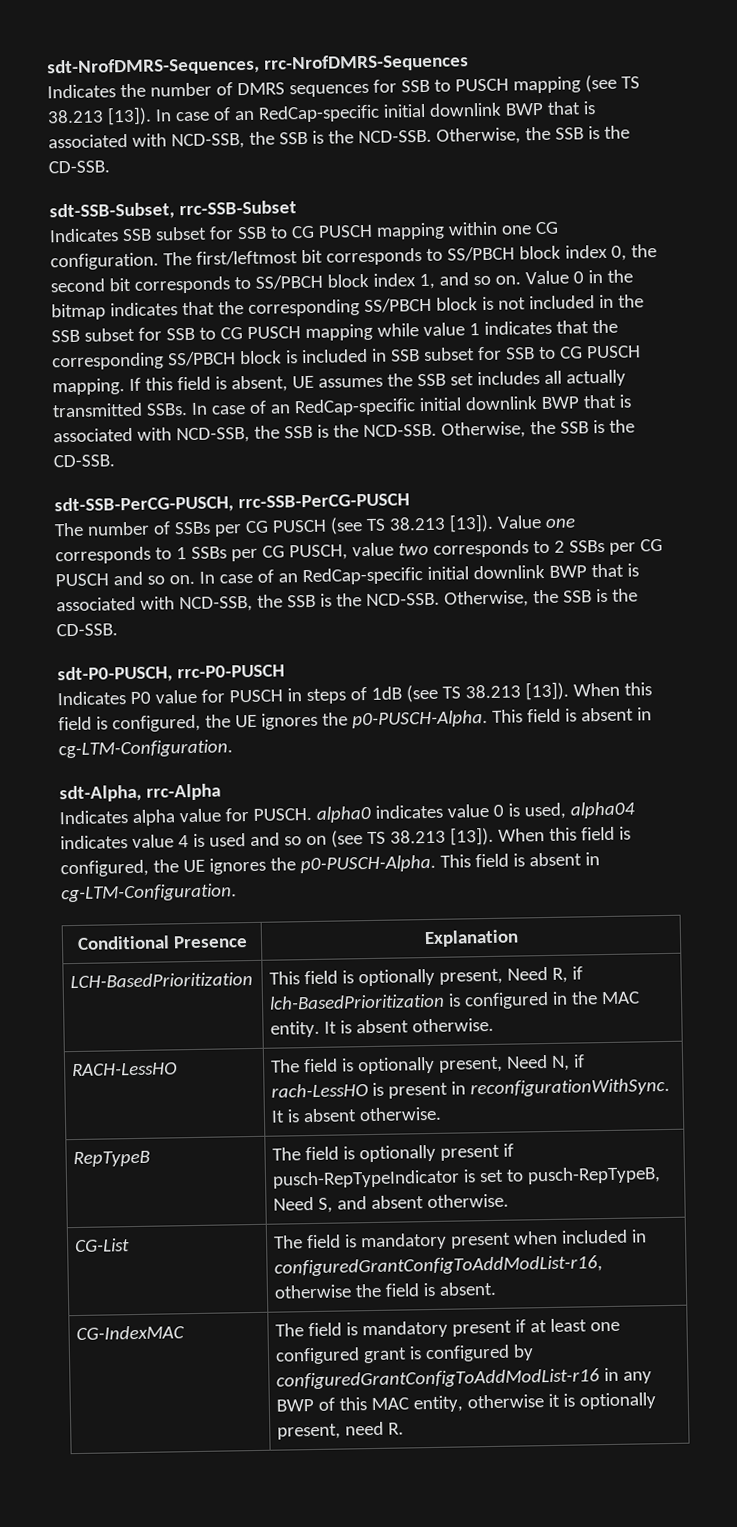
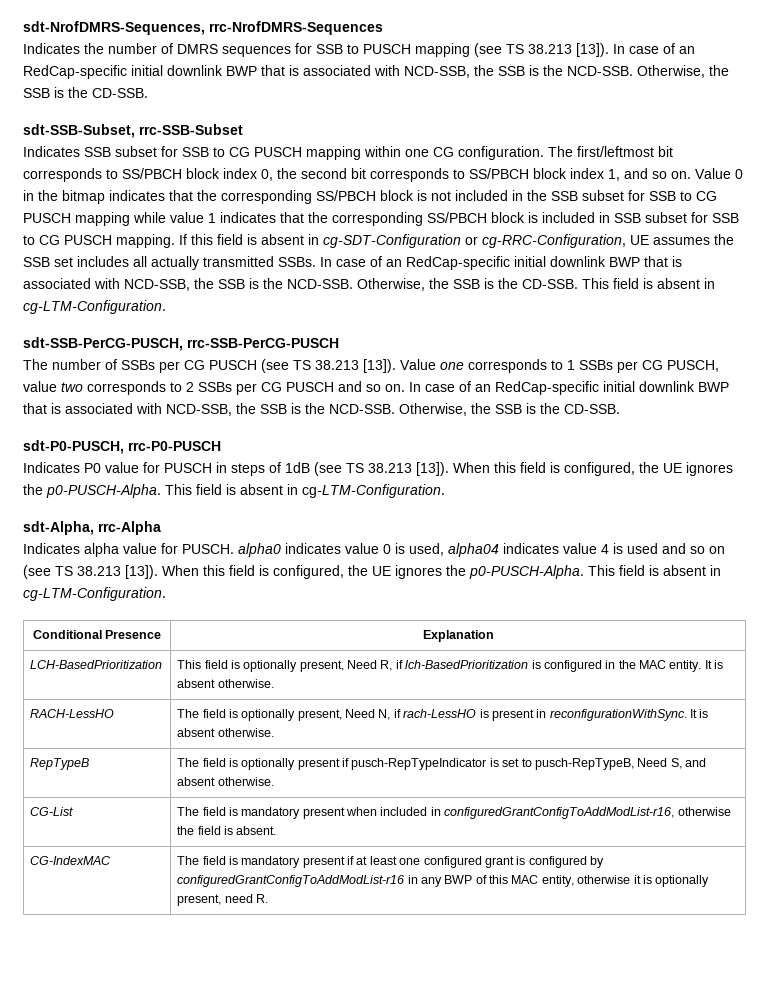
[230,375,288,393] absent, -> [261,234,626,248] absent in cg-SDT-Configuration or cg-RRC-Configuration,
(115, 461) none -> [582,278,715,289] [23,300,166,314] This field is absent in cg-LTM-Configuration.

